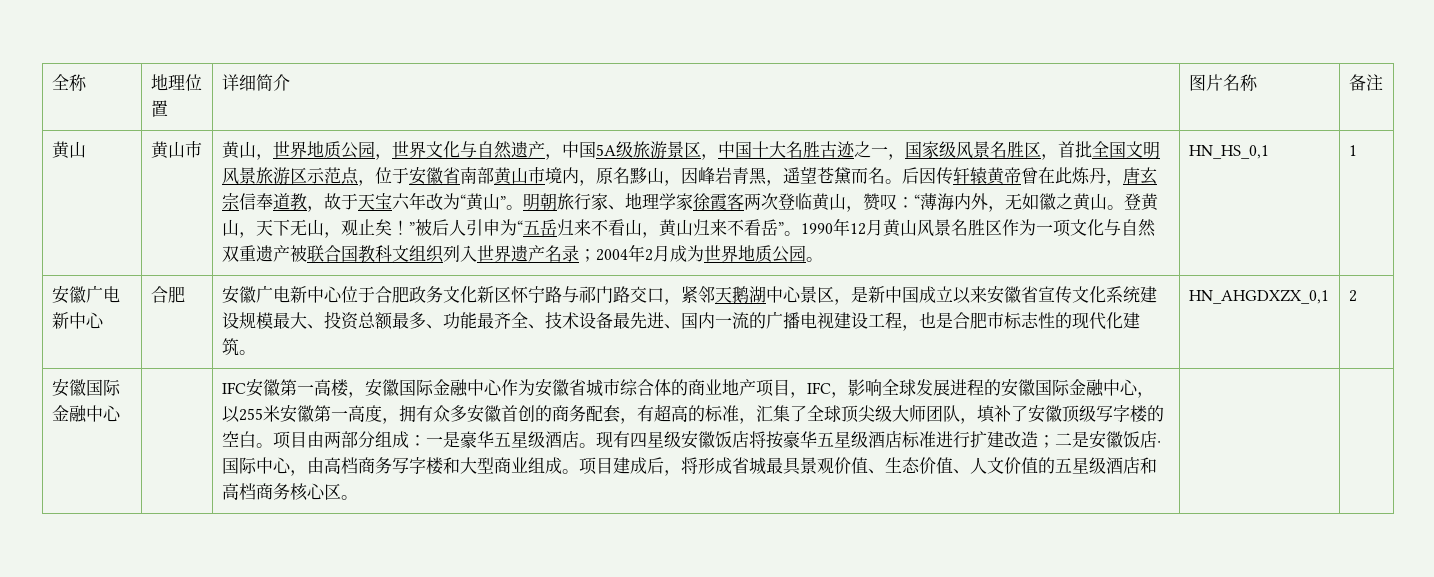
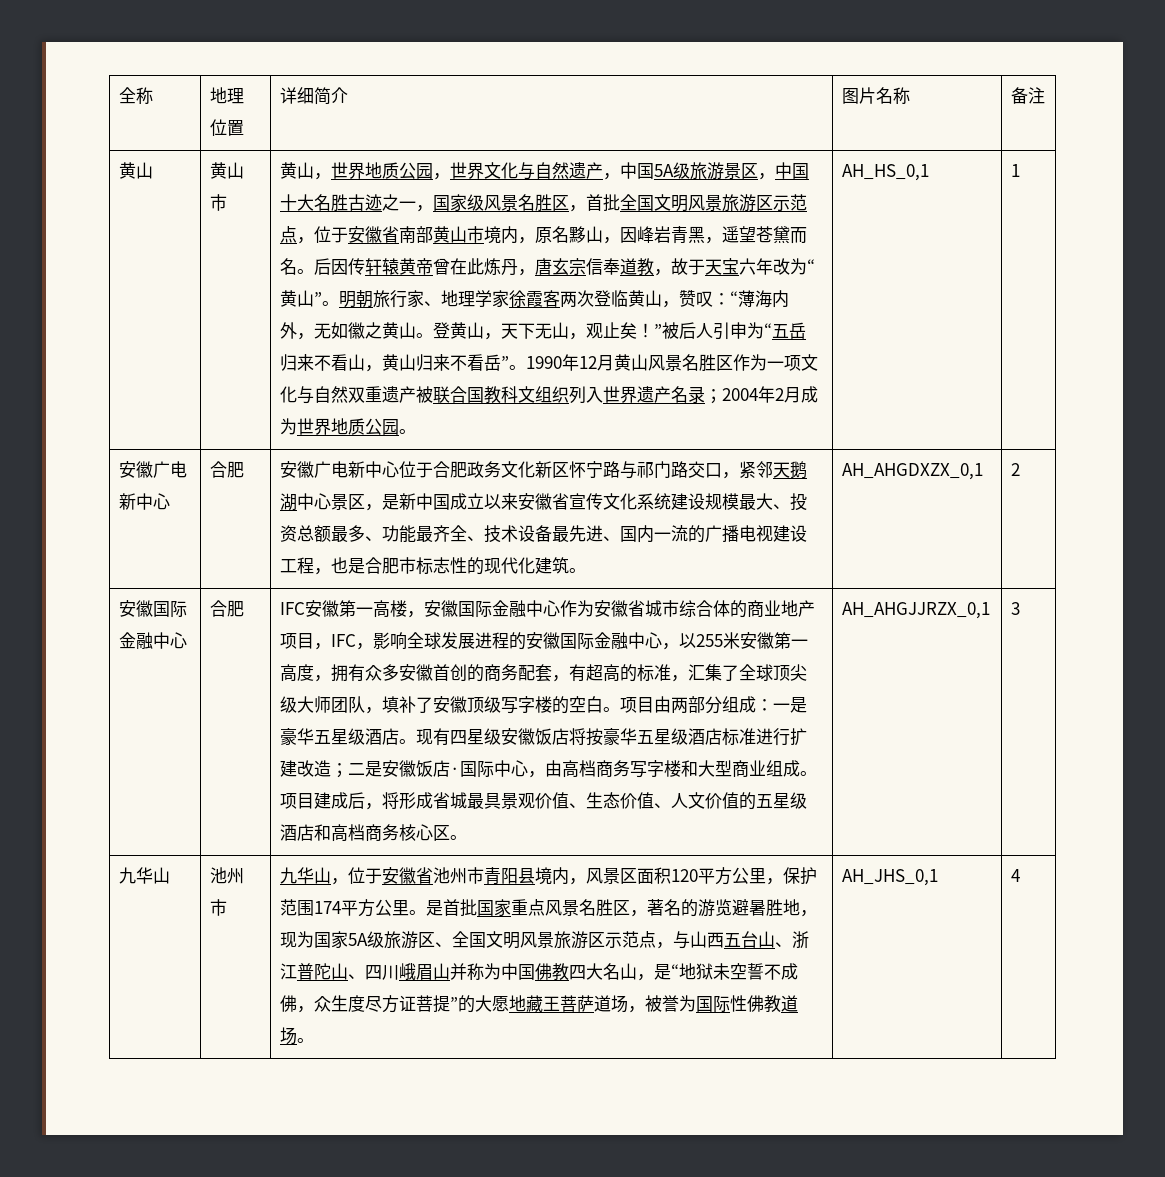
[1188,145,1269,159] HN_HS_0,1 -> [842,164,930,181] AH_HS_0,1
[1188,289,1329,304] HN_AHGDXZX_0,1 -> [842,463,984,480] AH_AHGDXZX_0,1
(121, 413) none -> [210,600,245,617] 合肥
(358, 497) | -> [842,602,991,619] [1011,602,1021,615] [119,867,171,884] [210,867,245,884] [210,899,228,916] [280,867,818,885] [280,899,818,917] [280,931,810,949] [280,963,799,981] [280,995,799,1013] [280,1027,315,1045] [842,869,939,886] [1011,869,1021,882] AH_AHGJJRZX_0,1 | 3 // 九华山 | 池州市 | 九华山，位于安徽省池州市青阳县境内，风景区面积120平方公里，保护范围174平方公里。是首批国家重点风景名胜区，著名的游览避暑胜地，现为国家5A级旅游区、全国文明风景旅游区示范点，与山西五台山、浙江普陀山、四川峨眉山并称为中国佛教四大名山，是“地狱未空誓不成佛，众生度尽方证菩提”的大愿地藏王菩萨道场，被誉为国际性佛教道场。 | AH_JHS_0,1 | 4

